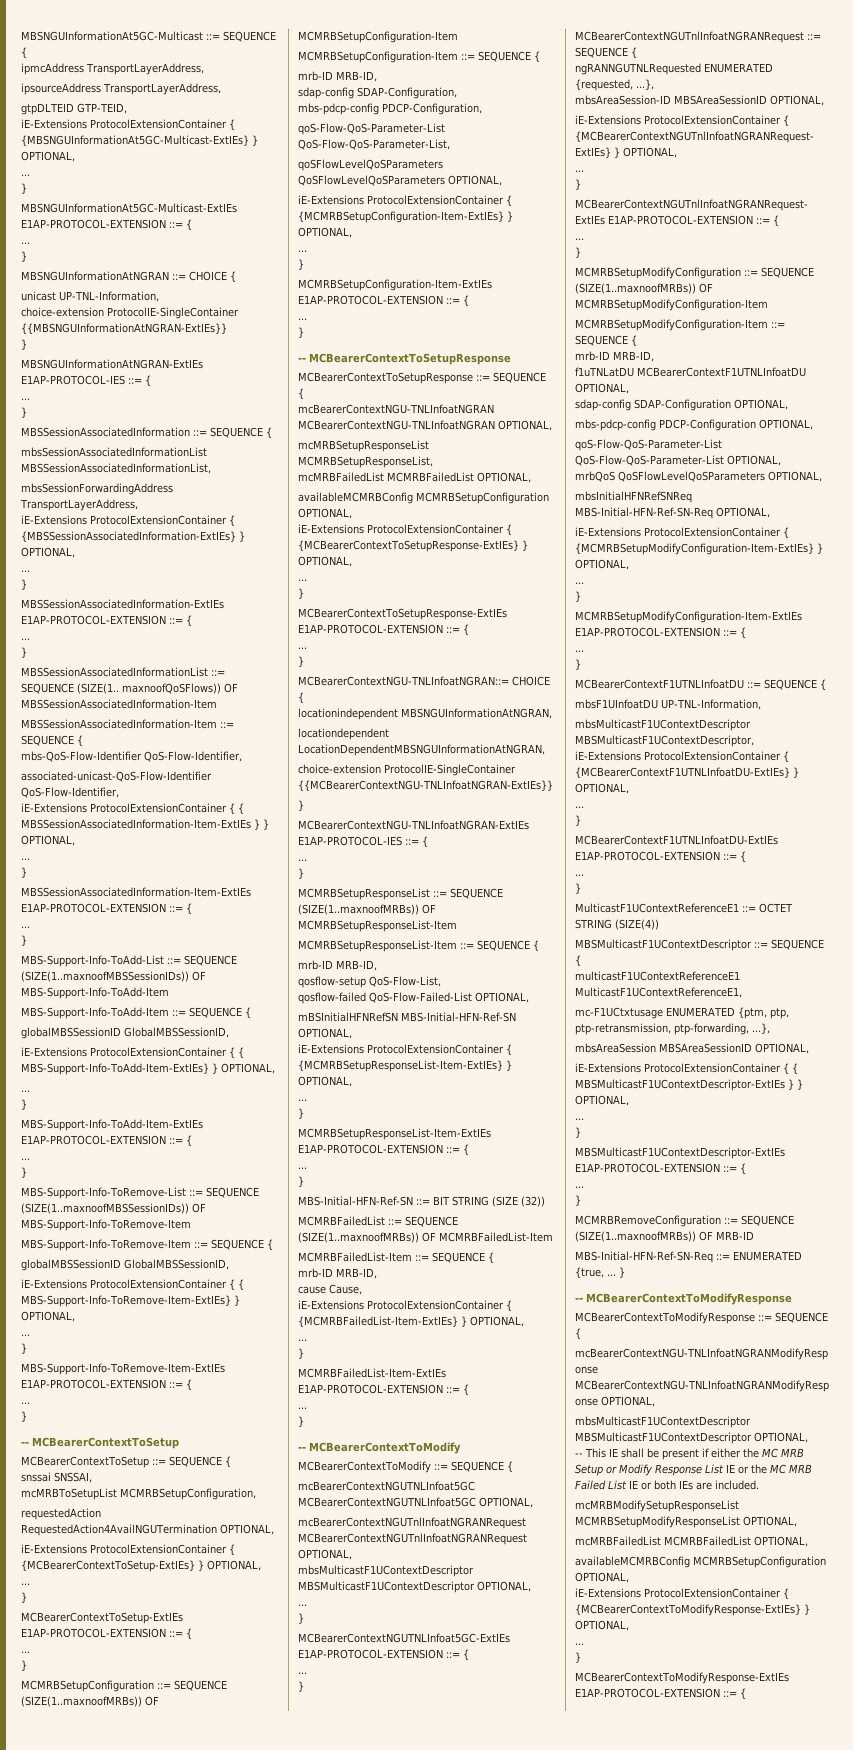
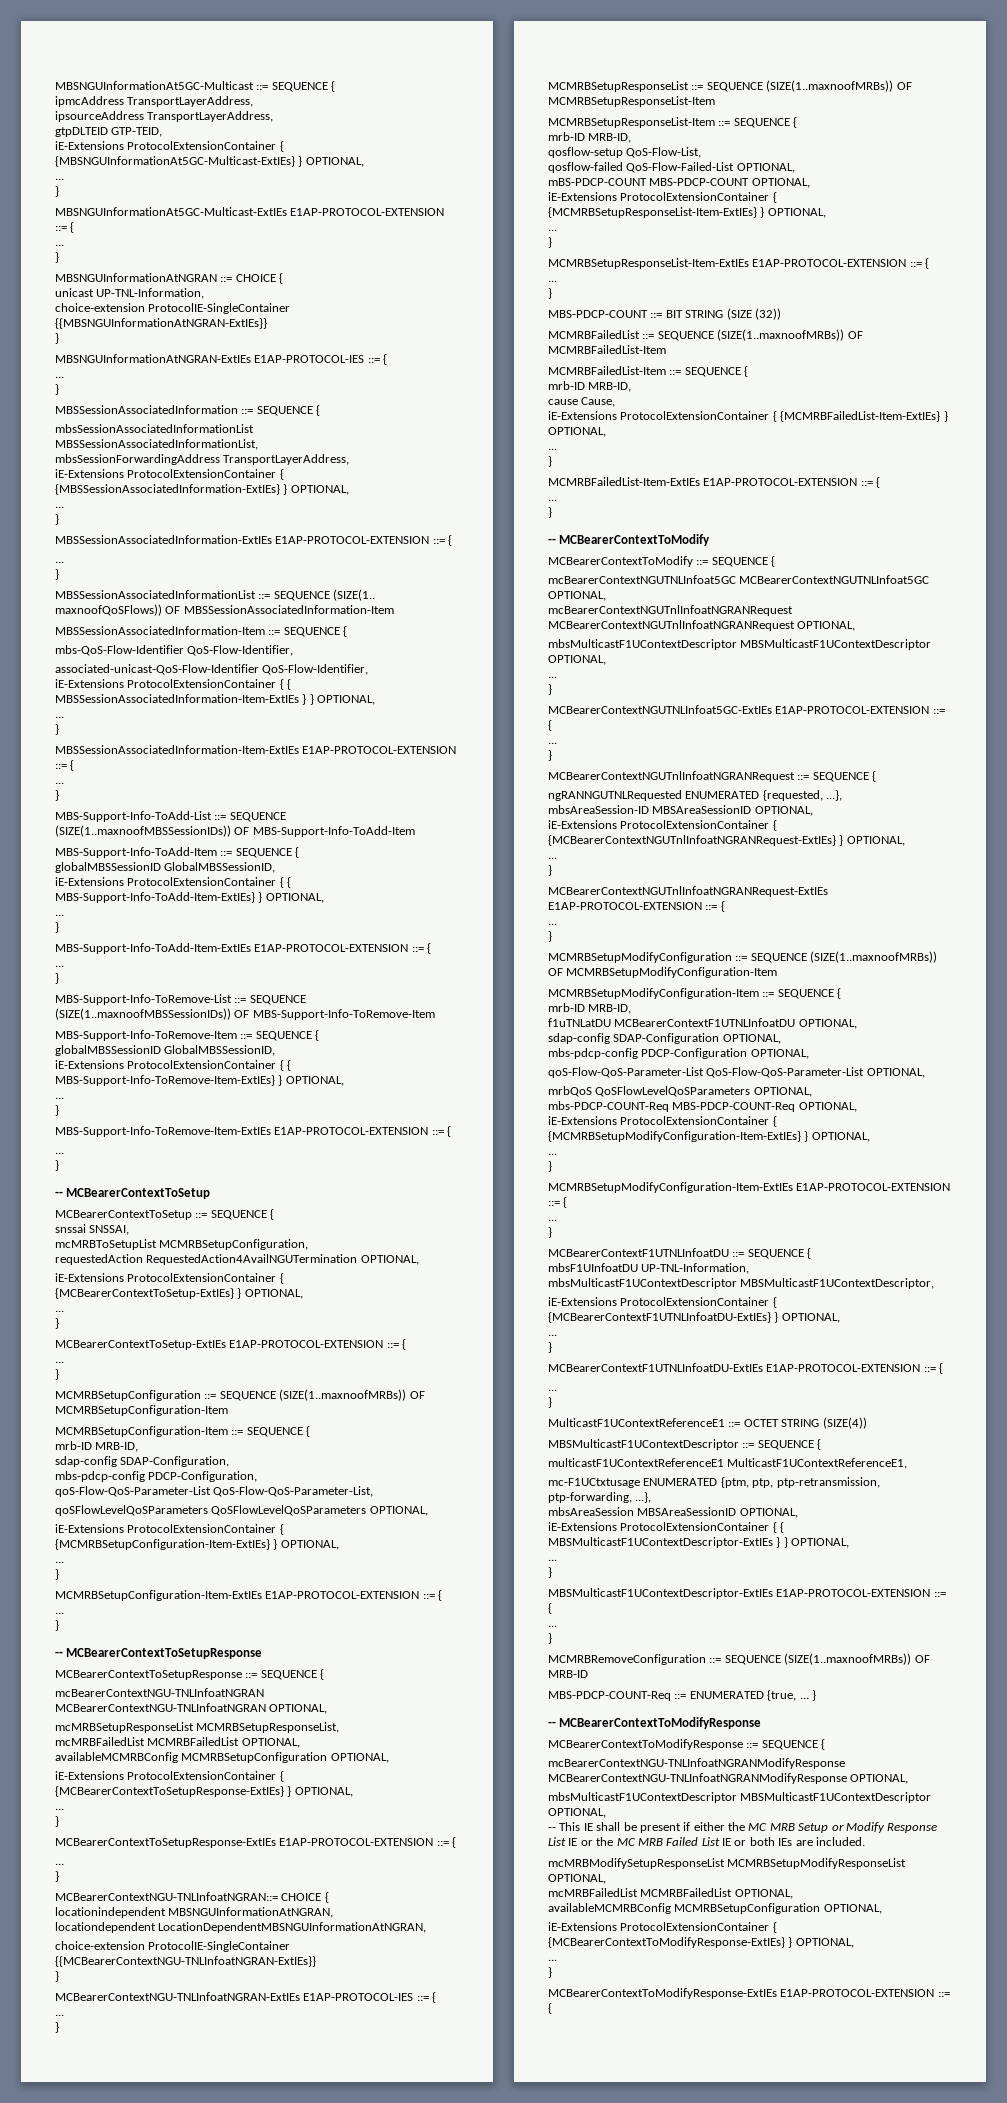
[298,1012,516,1022] mBSInitialHFNRefSN MBS-Initial-HFN-Ref-SN -> [548,178,750,186] mBS-PDCP-COUNT MBS-PDCP-COUNT
[298,1196,413,1206] MBS-Initial-HFN-Ref-SN -> [548,310,648,318] MBS-PDCP-COUNT
[575,491,692,503] [575,507,713,519] mbsInitialHFNRefSNReq MBS-Initial-HFN-Ref-SN-Req -> [548,1101,796,1112] mbs-PDCP-COUNT-Req MBS-PDCP-COUNT-Req
[575,1251,713,1263] MBS-Initial-HFN-Ref-SN-Req -> [548,1691,671,1701] MBS-PDCP-COUNT-Req

